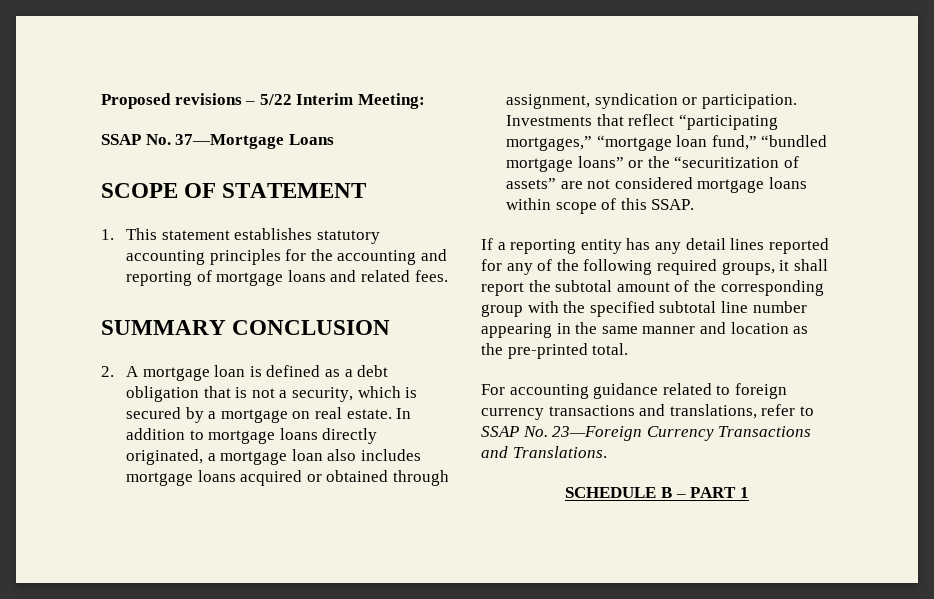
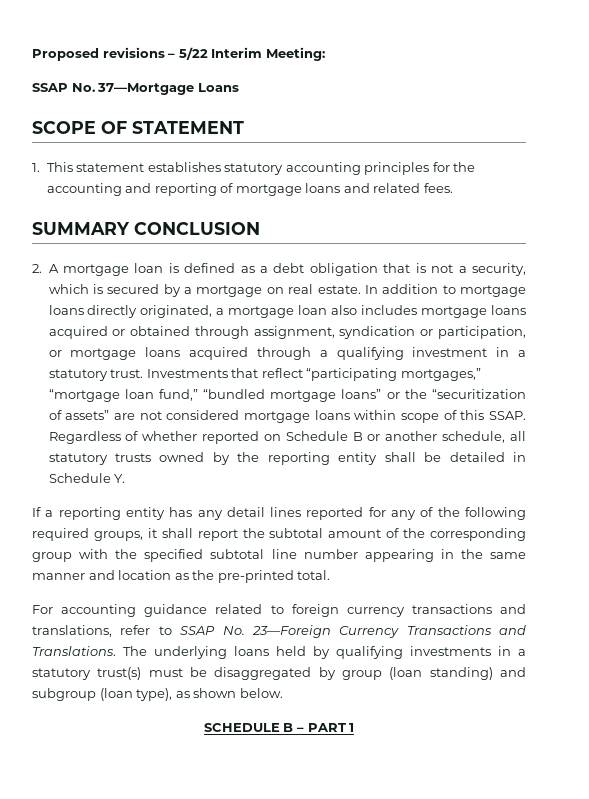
[701,94,797,109] participation. -> [437,326,526,339] [48,347,526,360] [48,369,144,381] participation, or mortgage loans acquired through a qualifying investment in a statutory trust.
(695, 204) none -> [48,431,527,444] [48,452,526,465] [48,473,126,483] Regardless of whether reported on Schedule B or another schedule, all statutory trusts owned by the reporting entity shall be detailed in Schedule Y.
(607, 452) none -> [123,646,526,659] [32,667,526,680] [32,688,283,701] The underlying loans held by qualifying investments in a statutory trust(s) must be disaggregated by group (loan standing) and subgroup (loan type), as shown below.

